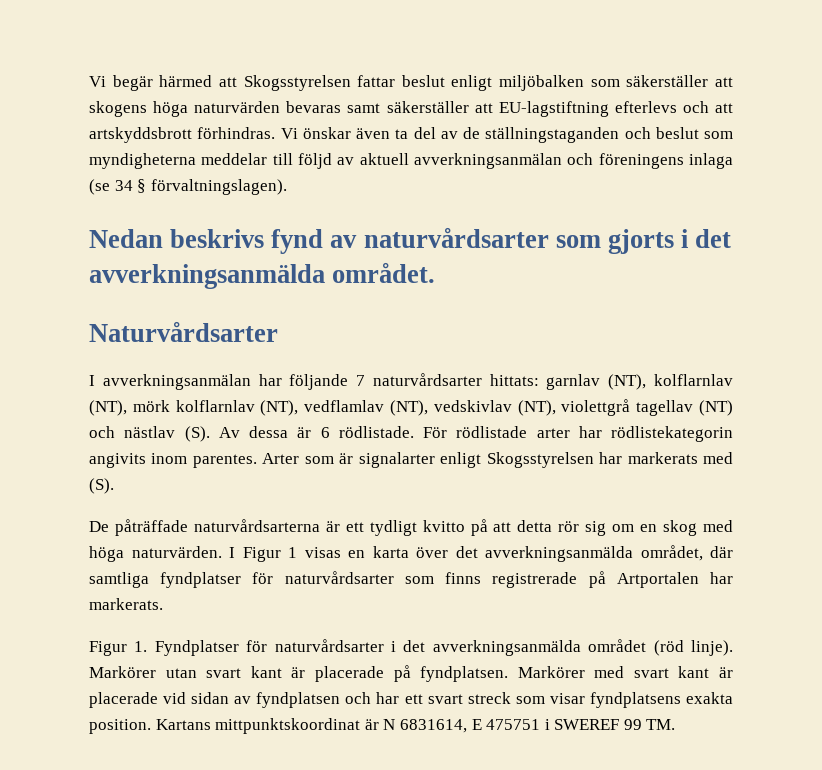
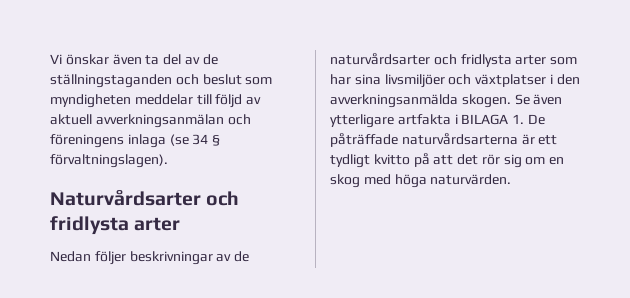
[89,75,733,91] [89,101,734,117] [89,127,298,143] Vi begär härmed att Skogsstyrelsen fattar beslut enligt miljöbalken som säkerställer att skogens höga naturvärden bevaras samt säkerställer att EU-lagstiftning efterlevs och att artskyddsbrott förhindras. Vi -> [50,54,62,64] Vi
[89,153,196,169] myndigheterna -> [50,94,131,108] myndigheten
[89,227,732,254] [89,262,436,289] [89,321,278,342] [89,373,733,390] [89,399,733,416] [89,426,733,442] [89,452,733,468] [89,478,114,494] Nedan beskrivs fynd av naturvårdsarter som gjorts i det avverkningsanmälda området. // Naturvårdsarter // I avverkningsanmälan har följande 7 naturvårdsarter hittats: garnlav (NT), kolflarnlav (NT), mörk kolflarnlav (NT), vedflamlav (NT), vedskivlav (NT), violettgrå tagellav (NT) och nästlav (S). Av dessa är 6 rödlistade. För rödlistade arter har rödlistekategorin angivits inom parentes. Arter som är signalarter enligt Skogsstyrelsen har markerats med (S). // -> [50,190,240,206] [50,216,181,235] [50,251,250,265] [330,53,578,67] [330,74,580,88] [330,94,563,108] [330,114,525,128] Naturvårdsarter och fridlysta arter // Nedan följer beskrivningar av de naturvårdsarter och fridlysta arter som har sina livsmiljöer och växtplatser i den avverkningsanmälda skogen. Se även ytterligare artfakta i BILAGA 1.
[517,520,553,532] detta -> [457,154,479,165] det
[229,545,733,562] [89,571,733,588] [89,598,163,610] [89,639,733,656] [89,665,733,682] [89,692,734,708] [89,718,676,734] I Figur 1 visas en karta över det avverkningsanmälda området, där samtliga fyndplatser för naturvårdsarter som finns registrerade på Artportalen har markerats. // Figur 1. Fyndplatser för naturvårdsarter i det avverkningsanmälda området (röd linje). Markörer utan svart kant är placerade på fyndplatsen. Markörer med svart kant är placerade vid sidan av fyndplatsen och har ett svart streck som visar fyndplatsens exakta position. Kartans mittpunktskoordinat är N 6831614, E 475751 i SWEREF 99 TM. -> (512, 179) none

